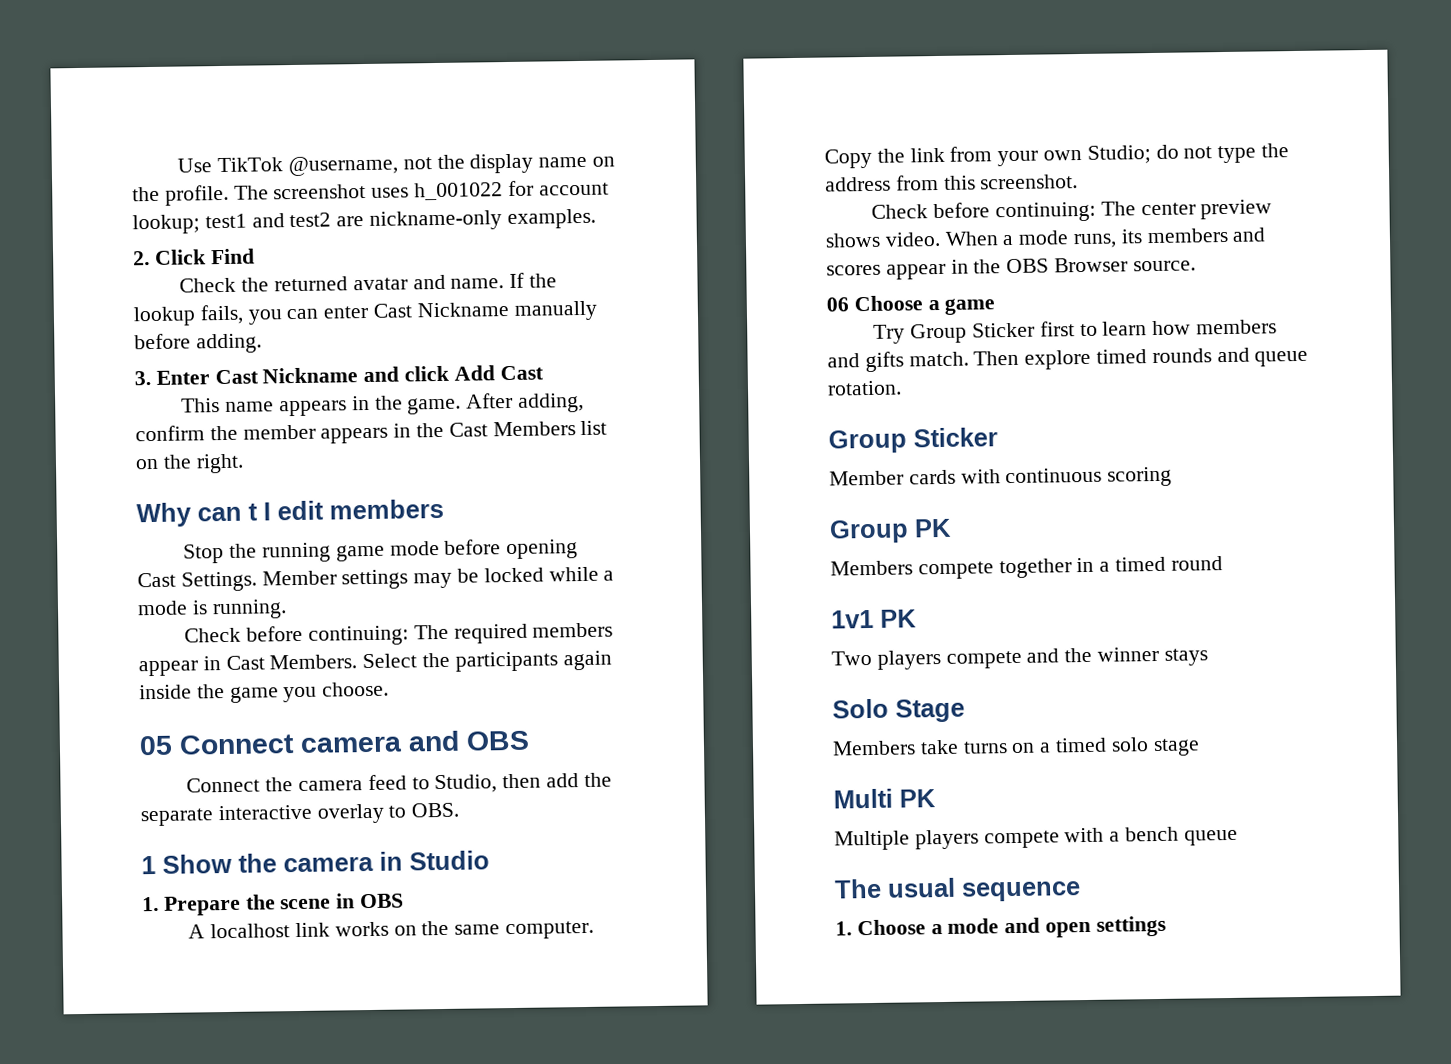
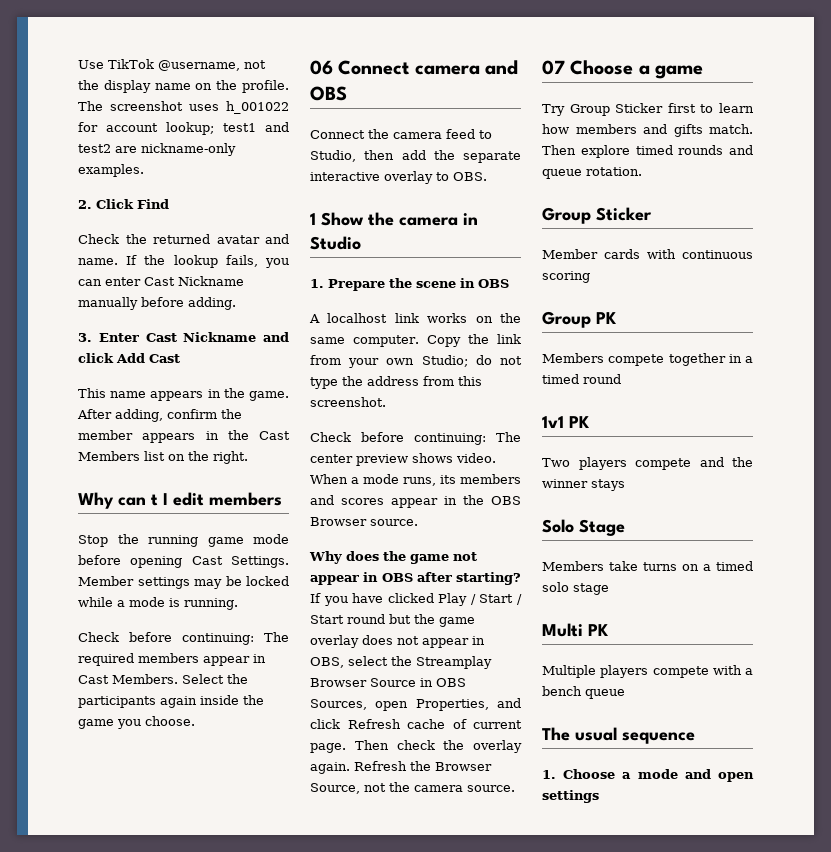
[139,735,173,756] 05 -> [310,60,333,75] 06
[826,297,849,312] 06 -> [309,551,477,564] [310,572,521,585] [310,593,522,606] [310,614,475,627] [310,635,485,648] [310,656,492,669] [310,678,466,687] [310,698,521,711] [310,719,522,729] [310,740,522,753] [310,761,492,774] [310,782,515,794] [542,60,565,75] Why does the game not appear in OBS after starting? If you have clicked Play / Start / Start round but the game overlay does not appear in OBS, select the Streamplay Browser Source in OBS Sources, open Properties, and click Refresh cache of current page. Then check the overlay again. Refresh the Browser Source, not the camera source. // 07

